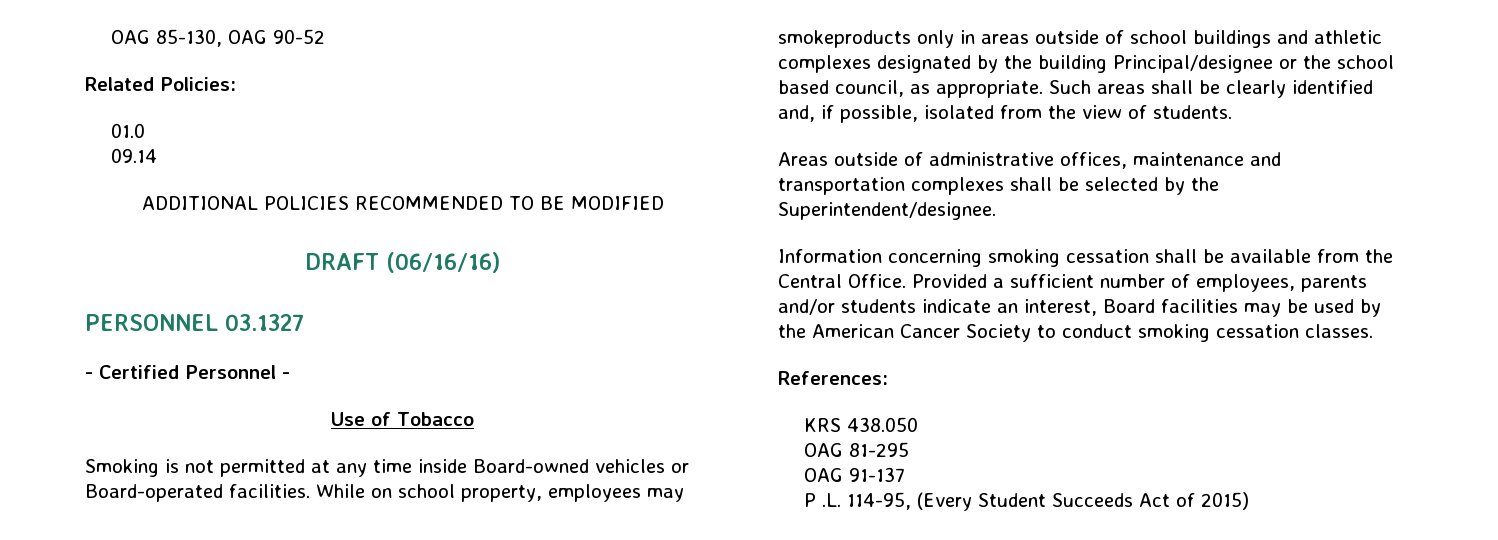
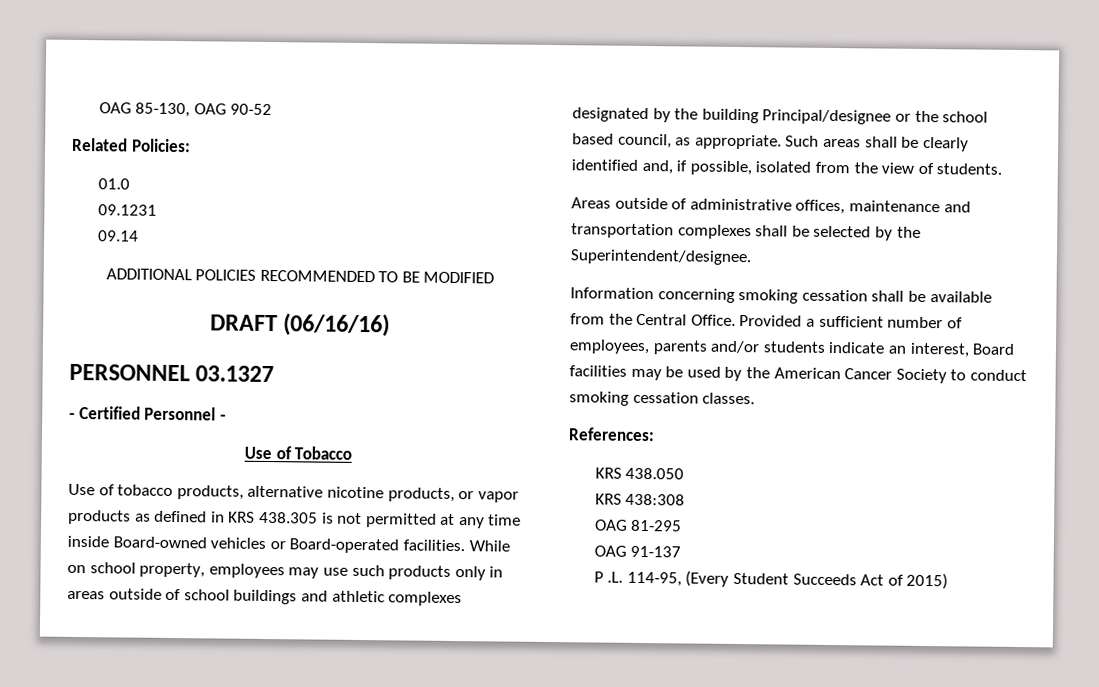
(145, 130) none -> [97,204,157,216] // 09.1231
[85,459,159,477] Smoking -> [68,483,519,503] [68,509,318,525] Use of tobacco products, alternative nicotine products, or vapor products as defined in KRS 438.305
[778,30,911,48] smokeproducts -> [322,564,452,580] use such products
(918, 424) none -> [594,493,686,506] // KRS 438:308

